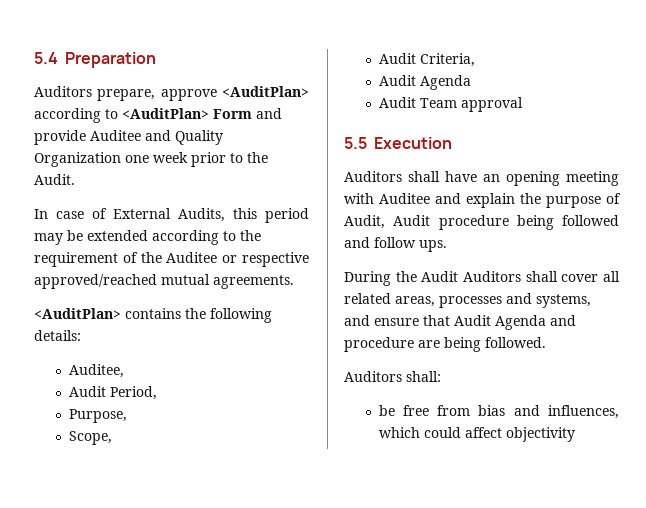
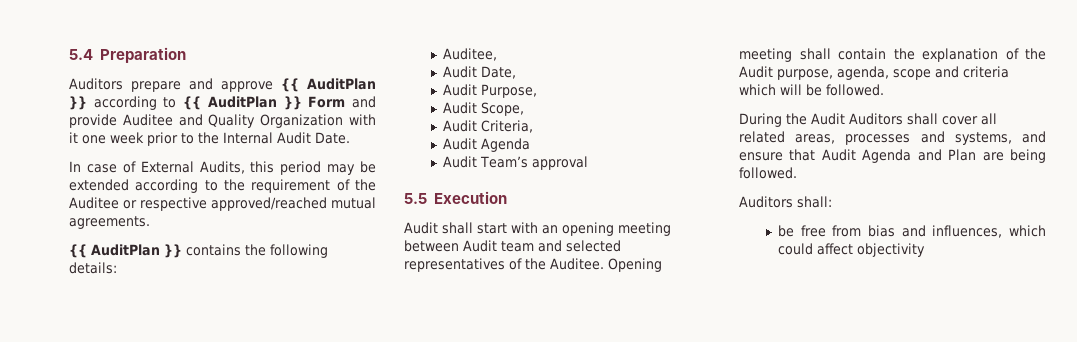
[97,86,309,101] [34,108,209,123] prepare, approve <AuditPlan> according to <AuditPlan> -> [131,78,376,92] [69,96,302,110] prepare and approve {{ AuditPlan }} according to {{ AuditPlan }}
(121, 159) none -> [349,114,377,125] [69,132,78,143] with it
[34,174,75,185] Audit. -> [223,132,350,144] Internal Audit Date.
[34,308,121,319] <AuditPlan> -> [69,244,182,258] {{ AuditPlan }}
[109,386,157,400] Period, // -> [480,66,516,79] [442,84,477,96] Date, // Audit
(127, 416) none -> [442,102,477,114] Audit
[419,98,457,108] Team -> [479,156,528,168] Team’s
[344,171,619,186] [344,193,621,208] [344,215,619,230] [344,237,447,252] Auditors shall have an opening meeting with Auditee and explain the purpose of Audit, Audit procedure being followed and follow ups. -> [404,222,671,236] [404,240,621,252] [404,258,662,272] [739,48,1046,62] [739,66,1009,80] [739,84,884,96] Audit shall start with an opening meeting between Audit team and selected representatives of the Auditee. Opening meeting shall contain the explanation of the Audit purpose, agenda, scope and criteria which will be followed.
[344,337,414,352] procedure -> [948,149,977,161] Plan

